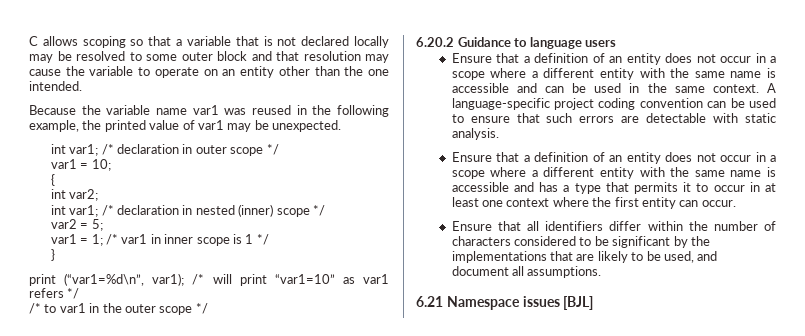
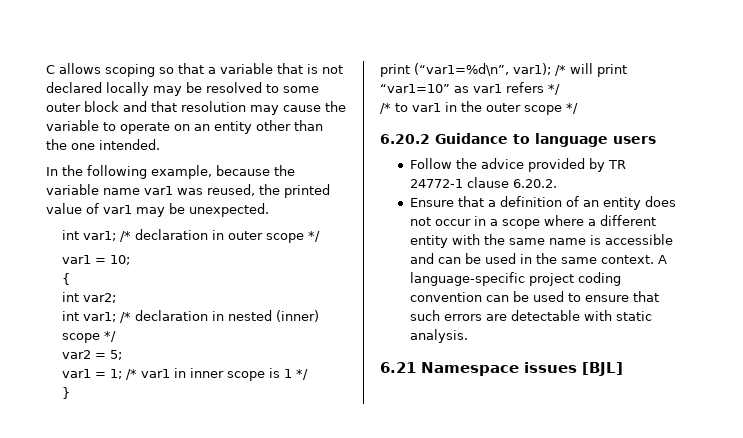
[29,105,76,115] Because -> [46,165,270,179] In the following example, because
[251,105,390,117] [29,120,79,132] reused in the following example, -> [207,184,255,196] reused,
(617, 43) none -> [410,158,627,172] [410,177,558,188] // Follow the advice provided by TR 24772-1 clause 6.20.2.
[451,152,776,164] [451,167,776,179] [451,182,776,194] [451,197,736,209] [451,221,776,231] [451,236,710,248] [451,251,718,263] [451,266,602,278] // Ensure that a definition of an entity does not occur in a scope where a different entity with the same name is accessible and has a type that permits it to occur in at least one context where the first entity can occur. // Ensure that all identifiers differ within the number of characters considered to be significant by the implementations that are likely to be used, and document all assumptions. -> (469, 336) none

